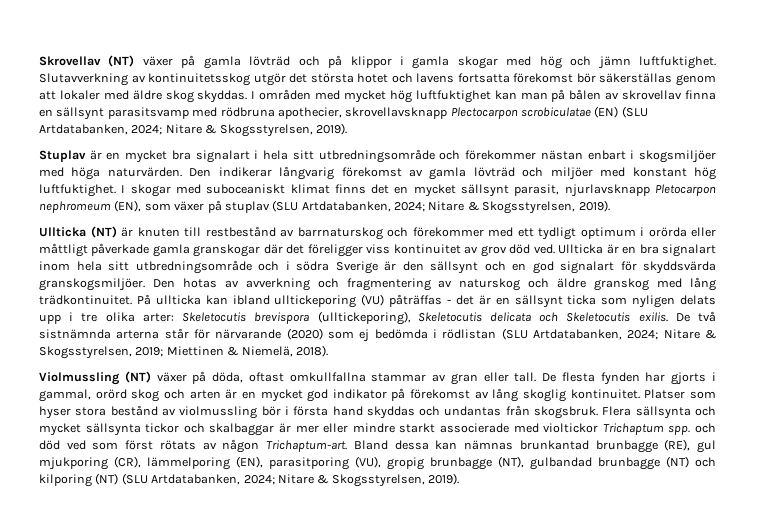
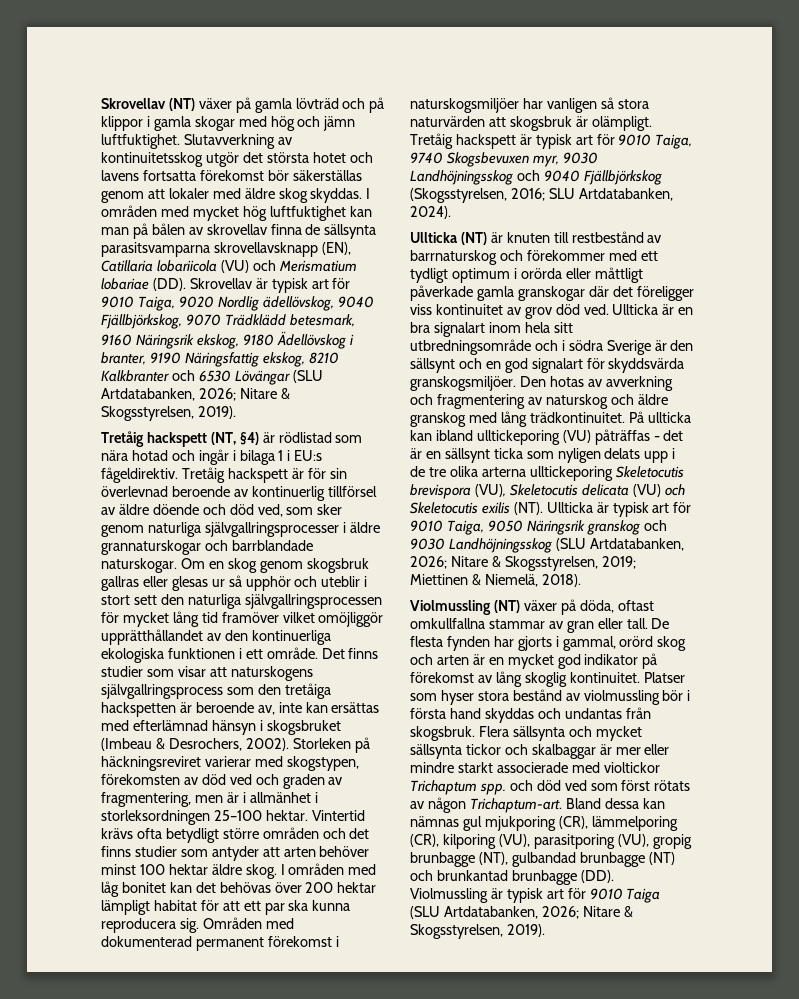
[39,106,648,120] [39,123,347,137] [39,149,716,163] [39,166,717,180] [39,184,716,197] [39,200,610,214] en sällsynt parasitsvamp med rödbruna apothecier, skrovellavsknapp Plectocarpon scrobiculatae (EN) (SLU Artdatabanken, 2024; Nitare & Skogsstyrelsen, 2019). // Stuplav är en mycket bra signalart i hela sitt utbredningsområde och förekommer nästan enbart i skogsmiljöer med höga naturvärden. Den indikerar långvarig förekomst av gamla lövträd och miljöer med konstant hög luftfuktighet. I skogar med suboceaniskt klimat finns det en mycket sällsynt parasit, njurlavsknapp Pletocarpon nephromeum (EN), som växer på stuplav (SLU Artdatabanken, 2024; Nitare & Skogsstyrelsen, 2019). -> [305,224,377,239] [101,242,351,257] [101,260,357,273] [101,278,351,293] [101,296,374,311] [101,314,355,329] [101,331,354,349] [101,352,339,367] [101,370,323,385] [101,388,290,401] [101,406,236,421] [101,431,363,447] [101,449,323,465] [101,467,347,483] [101,486,377,501] [101,504,343,517] [101,522,380,537] [101,540,313,555] [101,558,369,573] [101,575,368,591] [101,594,382,609] [101,611,384,627] [101,629,331,645] [101,647,379,663] [101,666,313,681] [101,683,331,699] [101,702,380,717] [101,720,341,735] [101,737,370,753] [101,756,359,771] [101,774,343,789] [101,792,318,807] [101,810,365,825] [101,827,370,843] [101,846,370,861] [101,863,377,879] [101,881,377,897] [101,900,351,915] [101,917,294,933] [101,936,339,951] [410,97,649,113] [410,116,652,131] [410,133,693,149] [410,152,598,167] [410,170,662,185] [410,188,673,203] [410,206,451,219] de sällsynta parasitsvamparna skrovellavsknapp (EN), Catillaria lobariicola (VU) och Merismatium lobariae (DD). Skrovellav är typisk art för 9010 Taiga, 9020 Nordlig ädellövskog, 9040 Fjällbjörkskog, 9070 Trädklädd betesmark, 9160 Näringsrik ekskog, 9180 Ädellövskog i branter, 9190 Näringsfattig ekskog, 8210 Kalkbranter och 6530 Lövängar (SLU Artdatabanken, 2026; Nitare & Skogsstyrelsen, 2019). // Tretåig hackspett (NT, §4) är rödlistad som nära hotad och ingår i bilaga 1 i EU:s fågeldirektiv. Tretåig hackspett är för sin överlevnad beroende av kontinuerlig tillförsel av äldre döende och död ved, som sker genom naturliga självgallringsprocesser i äldre grannaturskogar och barrblandade naturskogar. Om en skog genom skogsbruk gallras eller glesas ur så upphör och uteblir i stort sett den naturliga självgallringsprocessen för mycket lång tid framöver vilket omöjliggör upprätthållandet av den kontinuerliga ekologiska funktionen i ett område. Det finns studier som visar att naturskogens självgallringsprocess som den tretåiga hackspetten är beroende av, inte kan ersättas med efterlämnad hänsyn i skogsbruket (Imbeau & Desrochers, 2002). Storleken på häckningsreviret varierar med skogstypen, förekomsten av död ved och graden av fragmentering, men är i allmänhet i storleksordningen 25–100 hektar. Vintertid krävs ofta betydligt större områden och det finns studier som antyder att arten behöver minst 100 hektar äldre skog. I områden med låg bonitet kan det behövas över 200 hektar lämpligt habitat för att ett par ska kunna reproducera sig. Områden med dokumenterad permanent förekomst i naturskogsmiljöer har vanligen så stora naturvärden att skogsbruk är olämpligt. Tretåig hackspett är typisk art för 9010 Taiga, 9740 Skogsbevuxen myr, 9030 Landhöjningsskog och 9040 Fjällbjörkskog (Skogsstyrelsen, 2016; SLU Artdatabanken, 2024).
(74, 316) none -> [410,466,425,477] de
[142,313,174,322] arter: -> [481,466,613,481] arterna ulltickeporing
[317,311,411,325] (ulltickeporing), -> [474,484,506,497] (VU),
(531, 317) none -> [632,484,661,497] (VU)
[638,311,716,322] [39,328,659,342] exilis. De två sistnämnda arterna står för närvarande (2020) som ej bedömda i rödlistan (SLU Artdatabanken, 2024; -> [481,502,692,517] [410,520,667,535] [410,538,684,553] [410,556,447,569] exilis (NT). Ullticka är typisk art för 9010 Taiga, 9050 Näringsrik granskog och 9030 Landhöjningsskog (SLU Artdatabanken, 2026;
[519,439,691,453] brunkantad brunbagge (RE), -> (459, 821) none
[236,456,263,468] (EN), -> [410,834,530,849] (CR), kilporing (VU),
[39,473,275,487] kilporing (NT) (SLU Artdatabanken, 2024; -> [436,870,614,885] [410,888,661,903] [410,906,579,919] brunkantad brunbagge (DD). Violmussling är typisk art för 9010 Taiga (SLU Artdatabanken, 2026;

